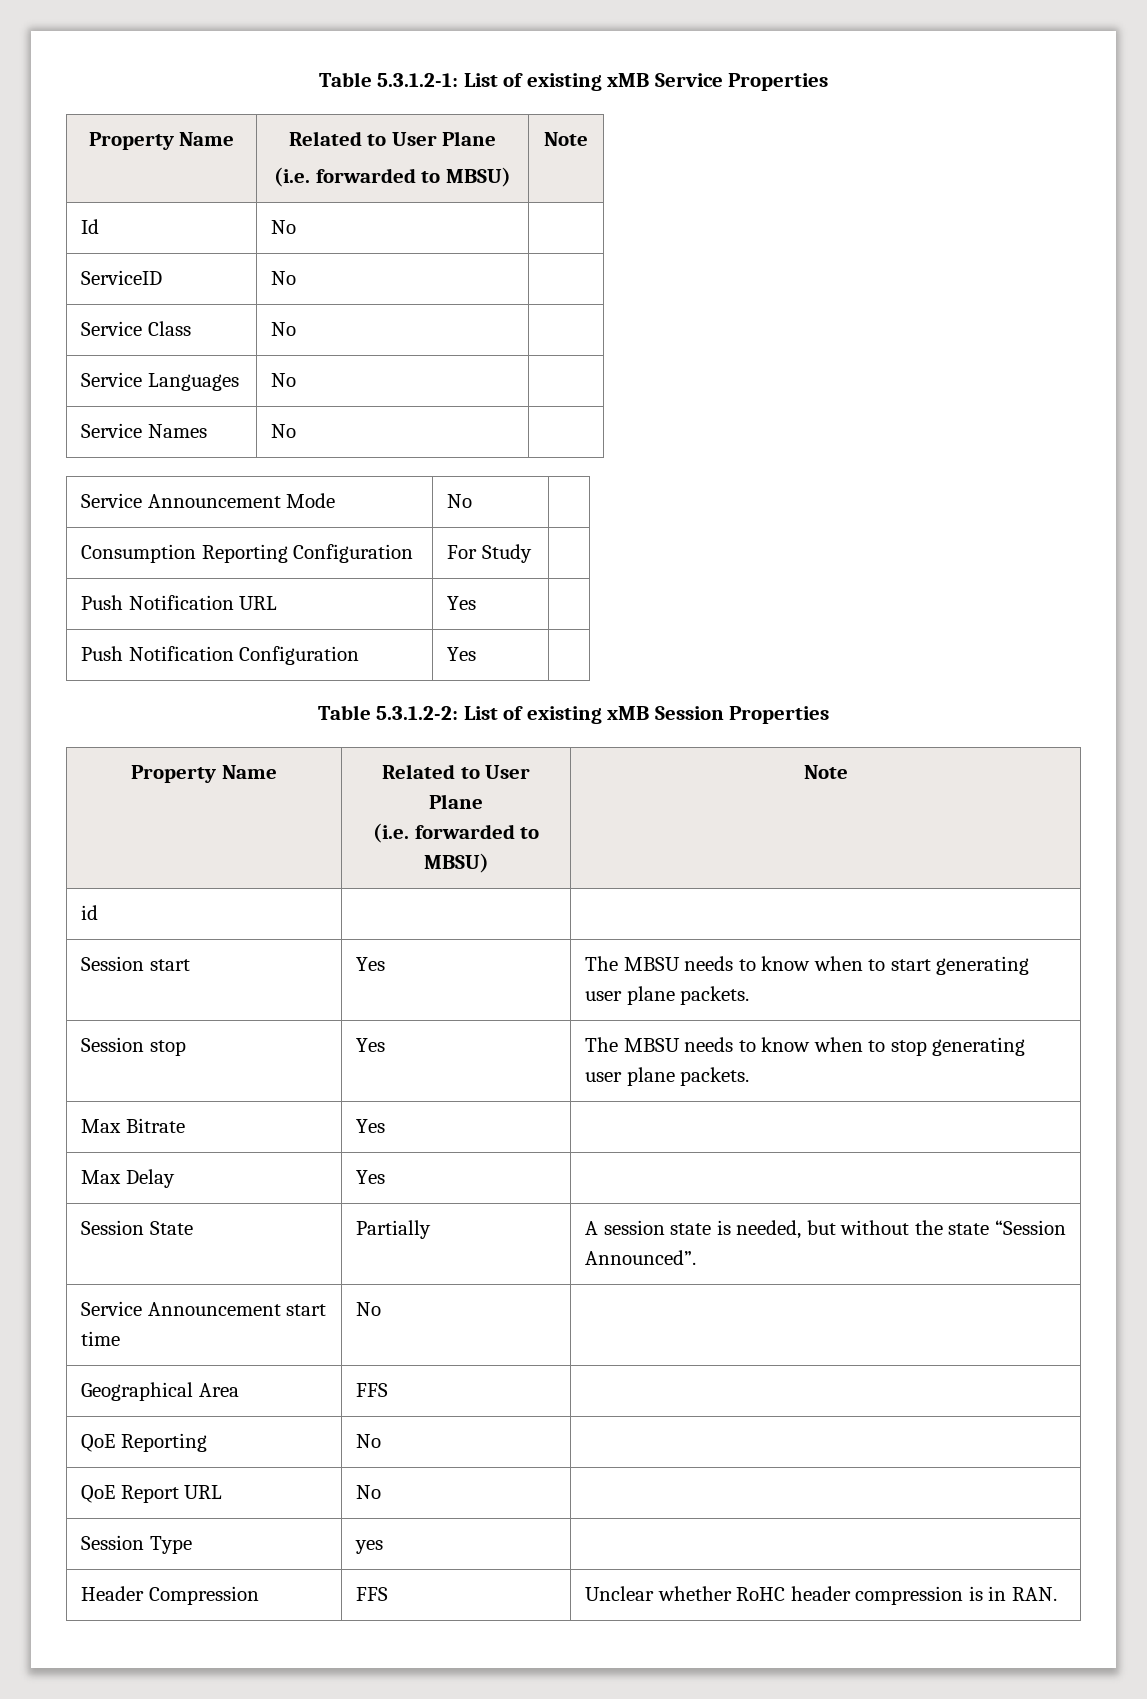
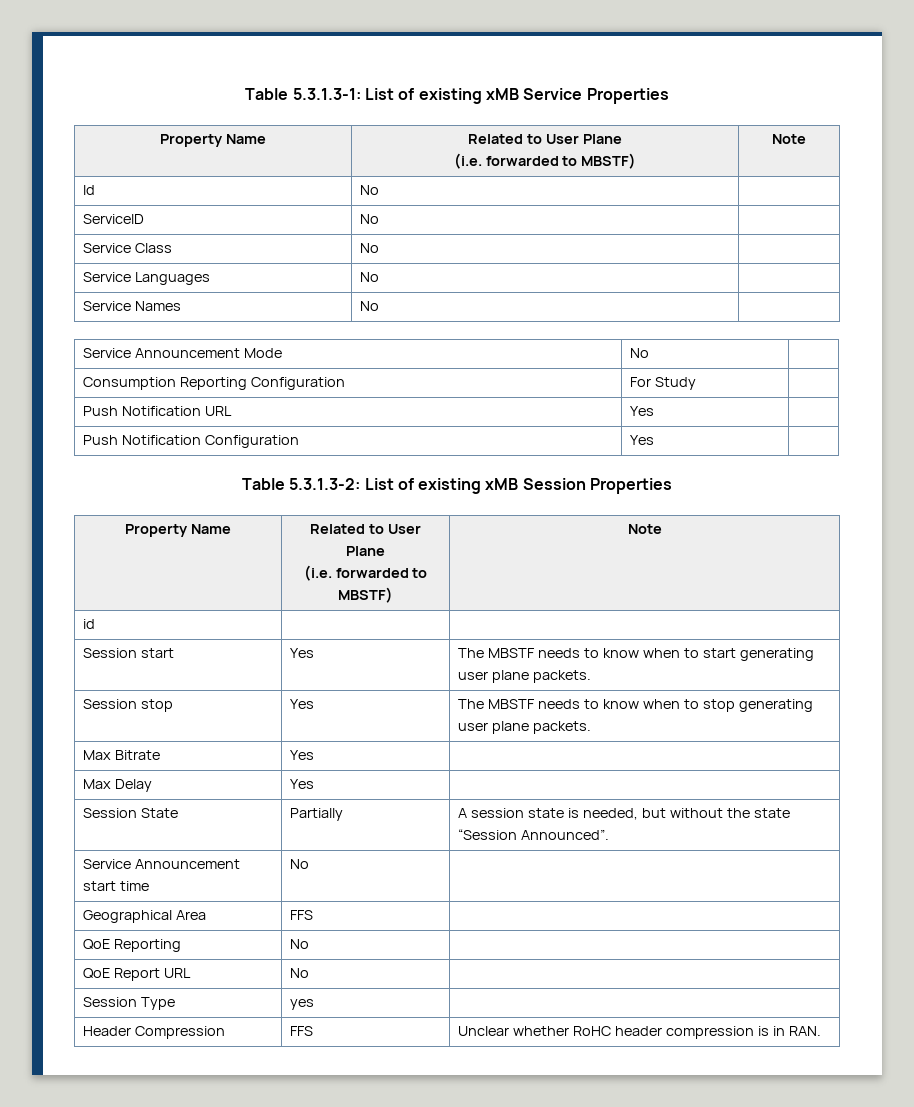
[318,72,459,87] Table 5.3.1.2-1: -> [245,88,361,100] Table 5.3.1.3-1:
[445,167,511,187] MBSU) -> [581,153,637,169] MBSTF)
[376,706,459,720] 5.3.1.2-2: -> [289,478,361,490] 5.3.1.3-2:
[423,853,489,873] MBSU) -> [338,587,393,603] MBSTF)
[623,957,680,971] MBSU -> [488,648,536,658] MBSTF
[623,1038,680,1052] MBSU -> [488,699,536,709] MBSTF

